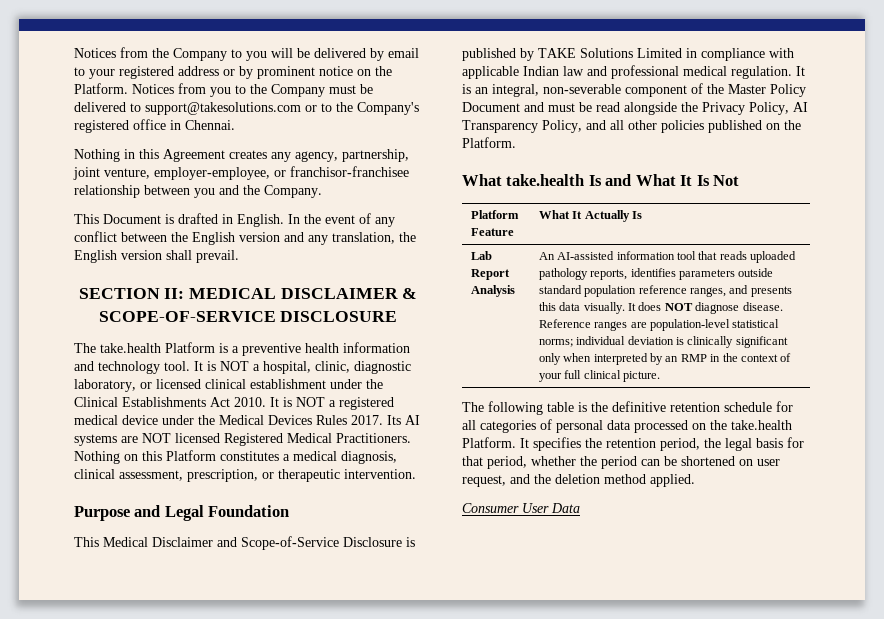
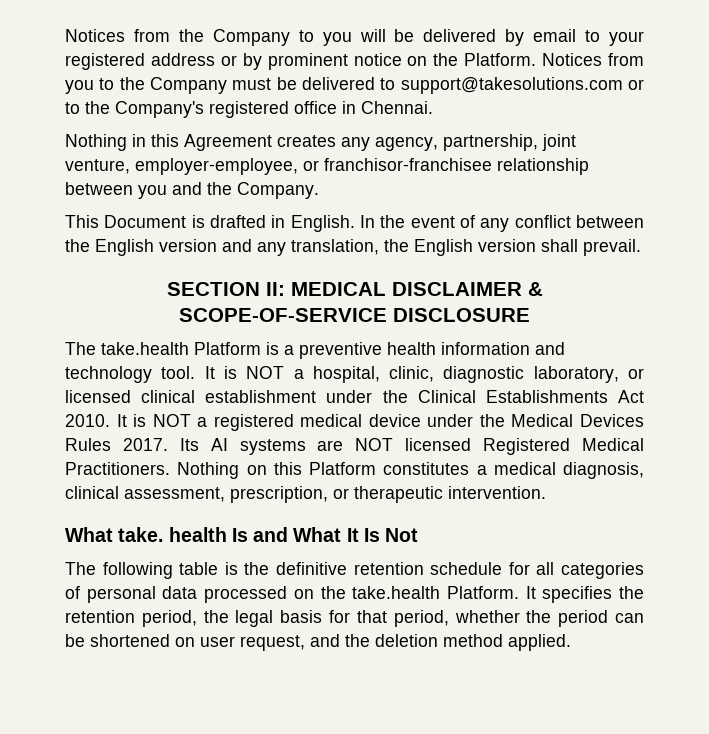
[74,505,290,521] [74,536,415,550] [462,48,794,61] [462,65,805,79] [462,83,806,97] [462,102,808,115] [462,120,801,133] [462,137,516,148] [462,174,585,186] // Purpose and Legal Foundation // This Medical Disclaimer and Scope-of-Service Disclosure is published by TAKE Solutions Limited in compliance with applicable Indian law and professional medical regulation. It is an integral, non-severable component of the Master Policy Document and must be read alongside the Privacy Policy, AI Transparency Policy, and all other policies published on the Platform. // What take.health -> [65,527,227,542] // What take. health
[470,210,519,219] [470,228,514,236] [538,210,643,222] [470,251,492,260] [470,269,510,280] [470,285,515,297] [538,251,797,263] [538,268,774,280] [538,285,792,297] [538,302,783,314] [538,319,780,331] [538,336,788,348] [538,353,792,365] [538,370,661,382] // Platform Feature | What It Actually Is // Lab Report Analysis | An AI-assisted information tool that reads uploaded pathology reports, identifies parameters outside standard population reference ranges, and presents this data visually. It does NOT diagnose disease. Reference ranges are population-level statistical norms; individual deviation is clinically significant only when interpreted by an RMP in the context of your full clinical picture. -> (419, 535) none
[462,503,580,513] // Consumer User Data -> (571, 642) none

